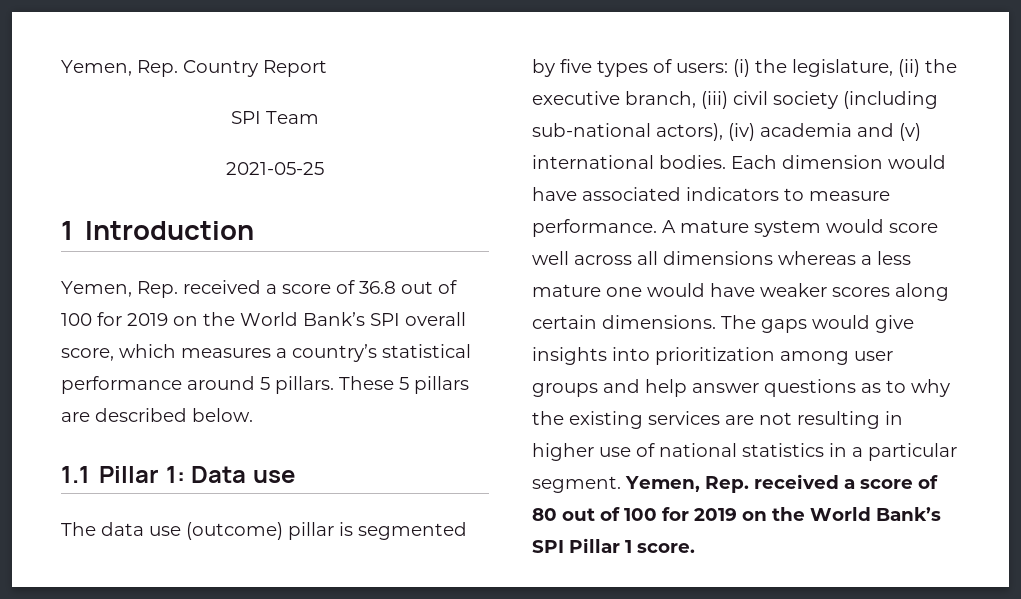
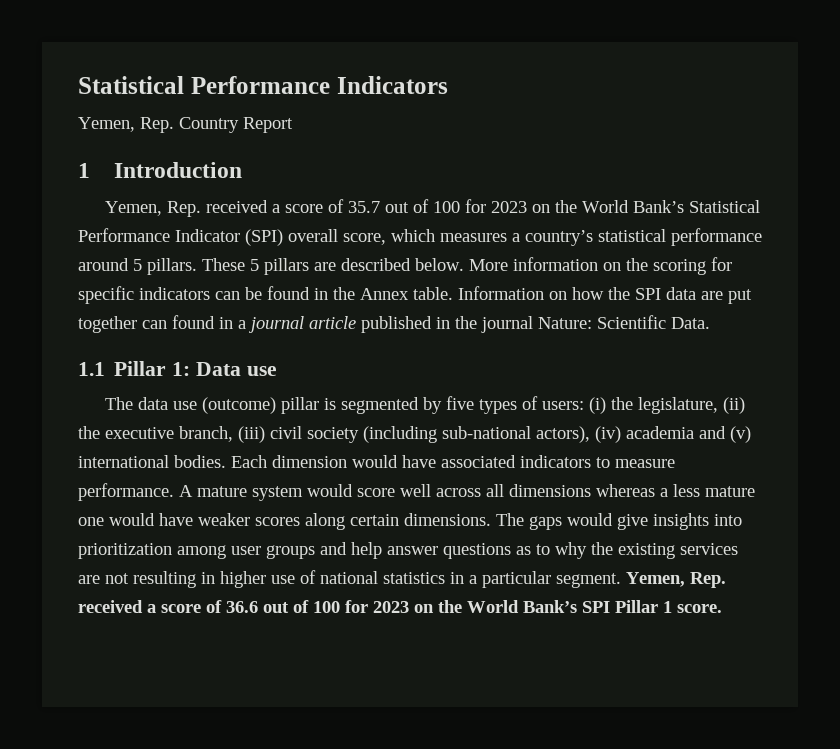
(61, 68) none -> [78,76,448,94] Statistical Performance Indicators //
[231,111,319,124] [226,162,324,175] // SPI Team // 2021-05-25 -> (293, 125) none
[359,280,457,294] [61,312,400,326] 36.8 out of 100 for 2019 on the World Bank’s SPI -> [348,199,761,213] [78,228,283,246] 35.7 out of 100 for 2023 on the World Bank’s Statistical Performance Indicator (SPI)
(253, 415) none -> [469,257,732,275] [78,286,752,304] [78,315,710,333] More information on the scoring for specific indicators can be found in the Annex table. Information on how the SPI data are put together can found in a journal article published in the journal Nature: Scientific Data.
[532,507,737,521] 80 out of 100 for 2019 -> [226,600,409,613] 36.6 out of 100 for 2023

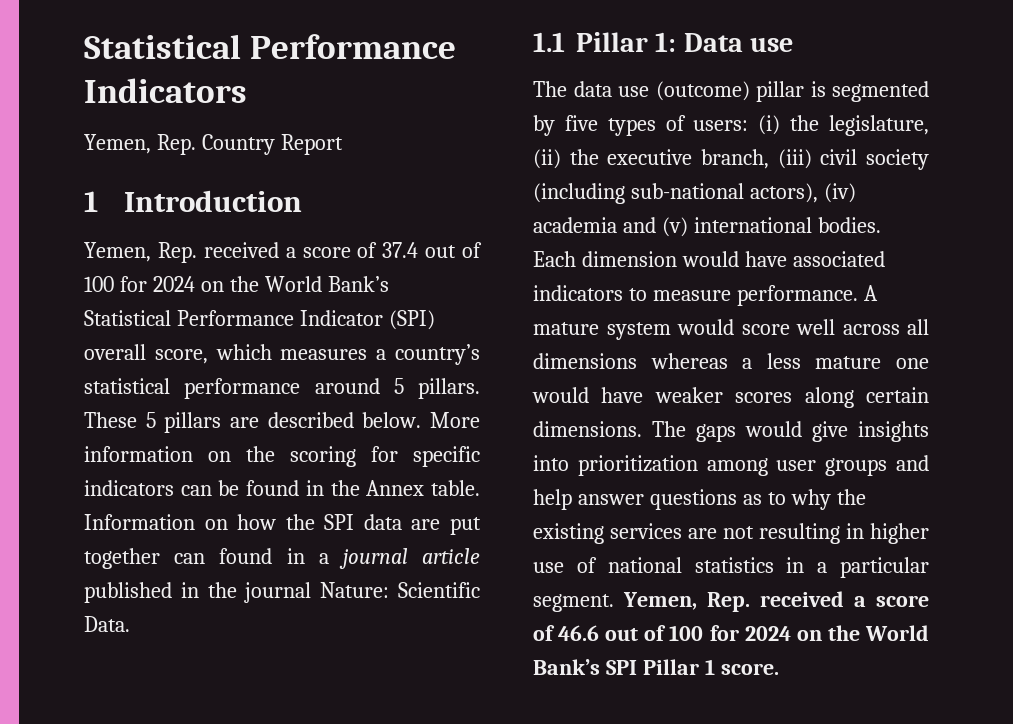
[348,199,528,213] 35.7 out of 100 for 2023 -> [382,242,482,258] [84,276,195,292] 37.4 out of 100 for 2024
[226,600,409,613] 36.6 out of 100 for 2023 -> [558,625,791,641] 46.6 out of 100 for 2024

